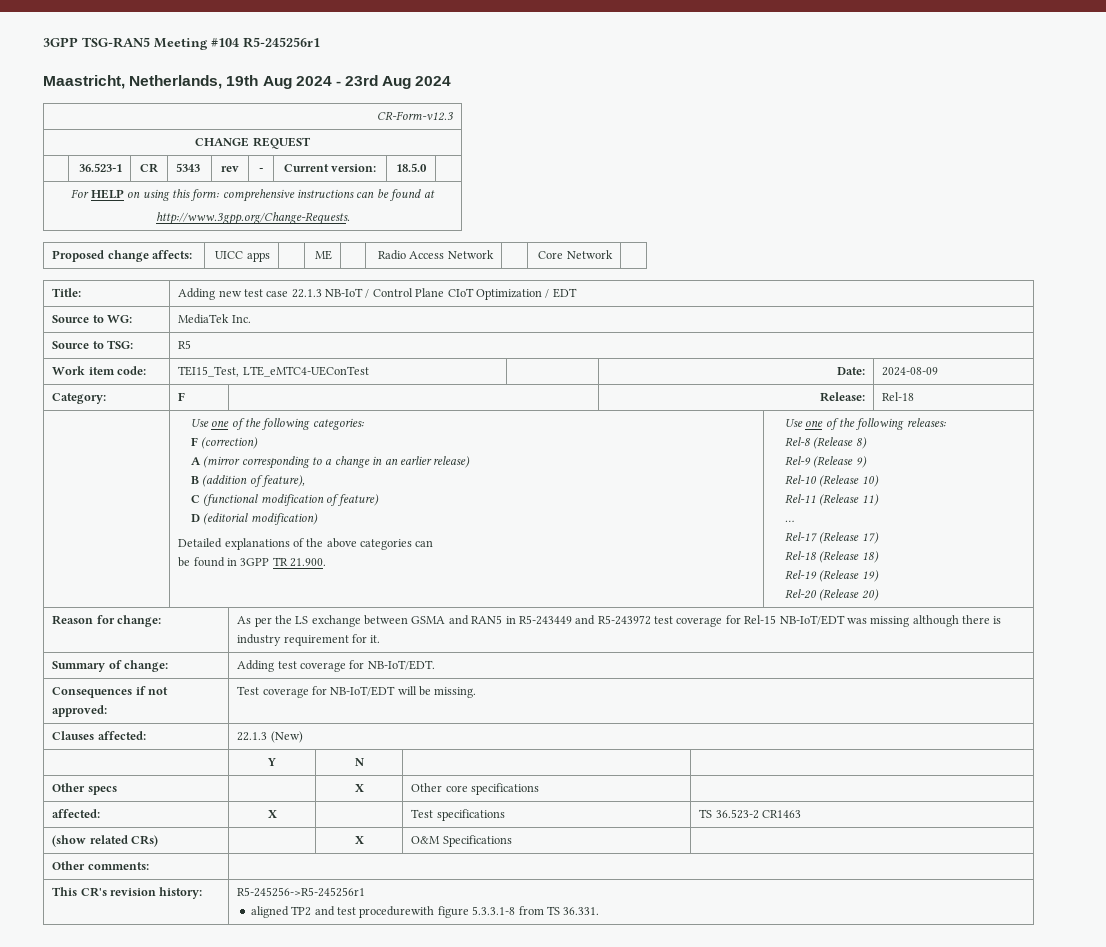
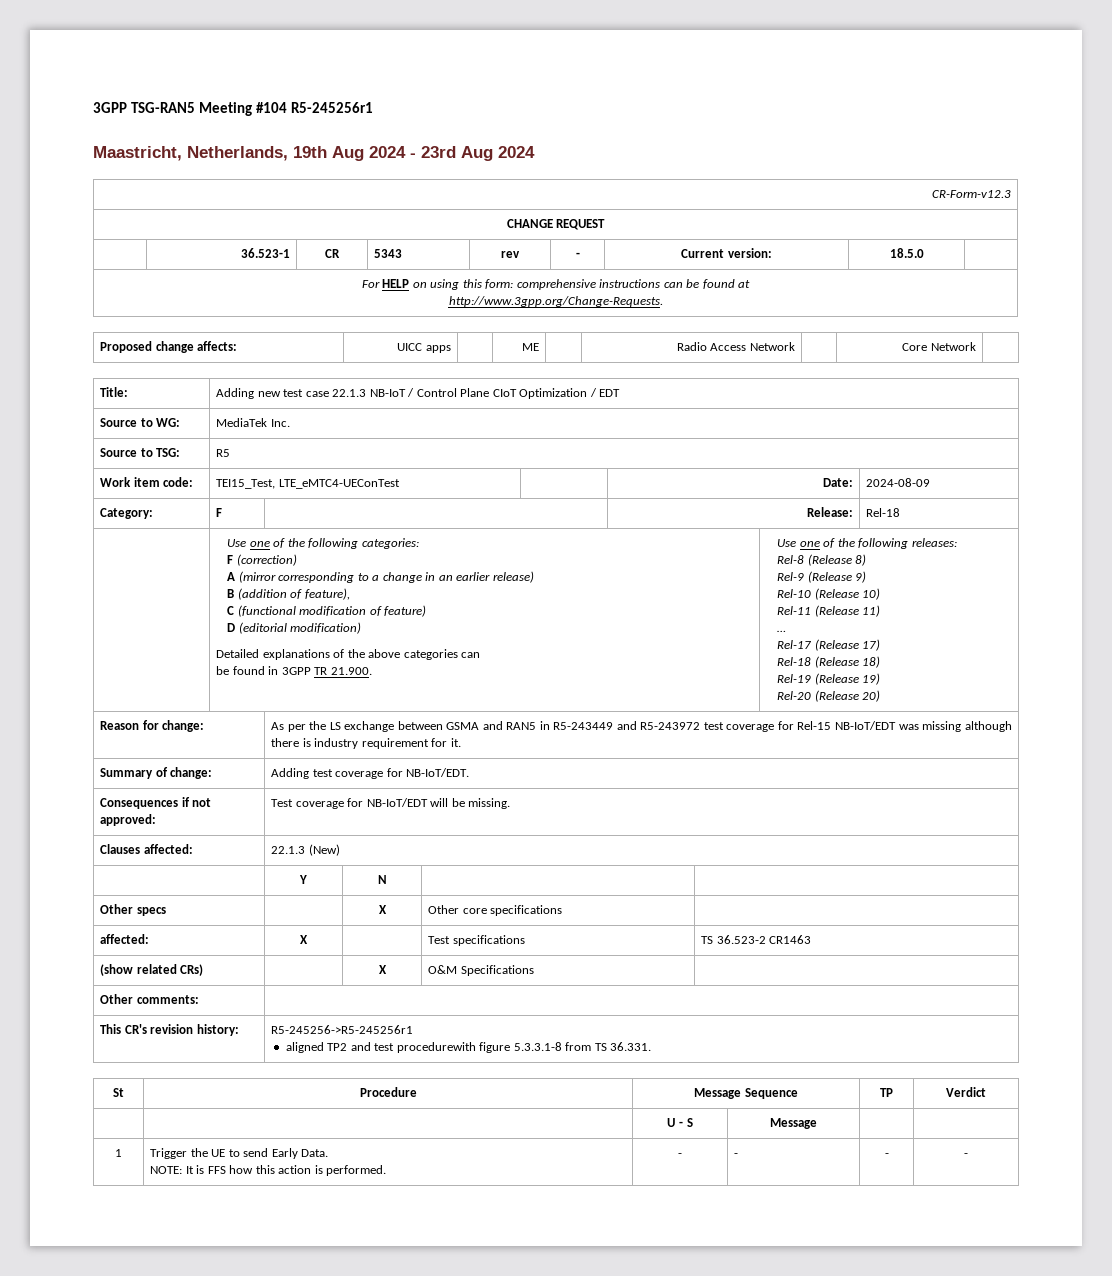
(600, 911) none -> [113,1088,124,1097] [359,1087,417,1097] [694,1088,798,1099] [880,1088,893,1097] [946,1087,986,1097] [667,1118,693,1127] [770,1118,817,1129] [115,1149,122,1157] [150,1148,329,1159] [150,1165,387,1176] [678,1153,682,1157] [734,1153,739,1157] [884,1153,889,1157] [964,1153,968,1157] // St | Procedure | Message Sequence | TP | Verdict // | | U - S | Message | | // 1 | Trigger the UE to send Early Data. // NOTE: It is FFS how this action is performed. | - | - | - | -

